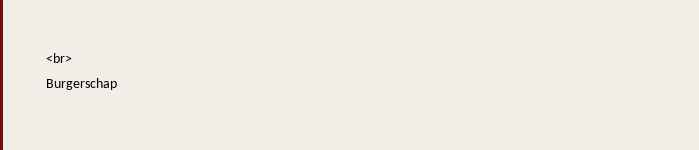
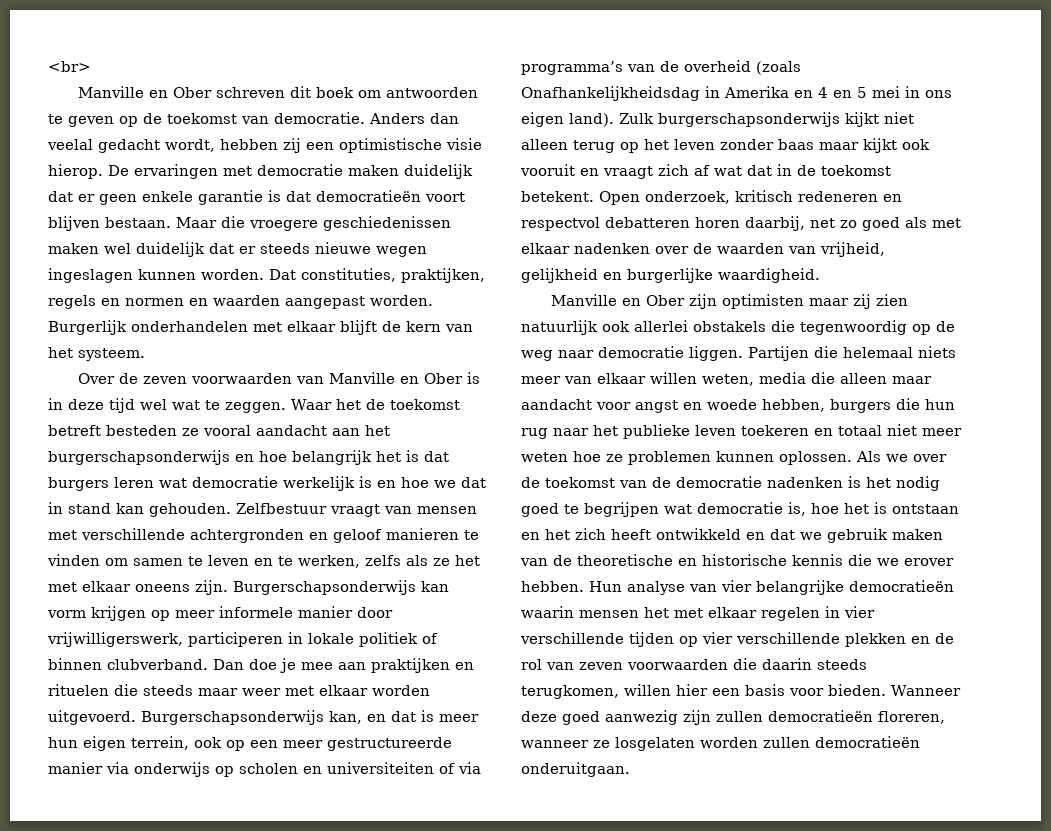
[46,78,117,90] Burgerschap -> [77,86,478,98] [48,112,459,127] [47,138,482,153] [48,164,473,179] [48,190,465,205] [48,216,451,231] [48,242,427,257] [48,268,485,283] [48,295,433,309] [48,320,473,335] [48,347,145,361] [77,372,480,384] [48,398,460,413] [48,425,390,436] [48,450,449,465] [48,476,486,491] [48,502,477,517] [48,528,479,543] [47,554,480,568] [48,580,449,595] [47,606,393,621] [47,632,438,647] [48,658,474,673] [48,684,430,696] [48,710,479,725] [48,736,452,751] [48,762,481,777] [521,60,801,75] [521,86,952,101] [521,112,914,127] [521,138,930,153] [520,164,891,179] [521,190,902,205] [521,216,961,231] [521,242,885,257] [521,268,820,283] [550,294,908,309] [521,320,955,335] [521,346,956,361] [521,372,932,386] [521,398,955,413] [521,424,962,439] [521,451,947,465] [521,476,940,491] [521,502,959,517] [521,528,943,543] [520,554,954,566] [521,580,954,595] [521,606,875,621] [520,632,954,647] [521,658,867,670] [521,684,961,699] [521,710,945,725] [521,736,920,751] [521,762,630,777] Manville en Ober schreven dit boek om antwoorden te geven op de toekomst van democratie. Anders dan veelal gedacht wordt, hebben zij een optimistische visie hierop. De ervaringen met democratie maken duidelijk dat er geen enkele garantie is dat democratieën voort blijven bestaan. Maar die vroegere geschiedenissen maken wel duidelijk dat er steeds nieuwe wegen ingeslagen kunnen worden. Dat constituties, praktijken, regels en normen en waarden aangepast worden. Burgerlijk onderhandelen met elkaar blijft de kern van het systeem. // Over de zeven voorwaarden van Manville en Ober is in deze tijd wel wat te zeggen. Waar het de toekomst betreft besteden ze vooral aandacht aan het burgerschapsonderwijs en hoe belangrijk het is dat burgers leren wat democratie werkelijk is en hoe we dat in stand kan gehouden. Zelfbestuur vraagt van mensen met verschillende achtergronden en geloof manieren te vinden om samen te leven en te werken, zelfs als ze het met elkaar oneens zijn. Burgerschapsonderwijs kan vorm krijgen op meer informele manier door vrijwilligerswerk, participeren in lokale politiek of binnen clubverband. Dan doe je mee aan praktijken en rituelen die steeds maar weer met elkaar worden uitgevoerd. Burgerschapsonderwijs kan, en dat is meer hun eigen terrein, ook op een meer gestructureerde manier via onderwijs op scholen en universiteiten of via programma’s van de overheid (zoals Onafhankelijkheidsdag in Amerika en 4 en 5 mei in ons eigen land). Zulk burgerschapsonderwijs kijkt niet alleen terug op het leven zonder baas maar kijkt ook vooruit en vraagt zich af wat dat in de toekomst betekent. Open onderzoek, kritisch redeneren en respectvol debatteren horen daarbij, net zo goed als met elkaar nadenken over de waarden van vrijheid, gelijkheid en burgerlijke waardigheid. // Manville en Ober zijn optimisten maar zij zien natuurlijk ook allerlei obstakels die tegenwoordig op de weg naar democratie liggen. Partijen die helemaal niets meer van elkaar willen weten, media die alleen maar aandacht voor angst en woede hebben, burgers die hun rug naar het publieke leven toekeren en totaal niet meer weten hoe ze problemen kunnen oplossen. Als we over de toekomst van de democratie nadenken is het nodig goed te begrijpen wat democratie is, hoe het is ontstaan en het zich heeft ontwikkeld en dat we gebruik maken van de theoretische en historische kennis die we erover hebben. Hun analyse van vier belangrijke democratieën waarin mensen het met elkaar regelen in vier verschillende tijden op vier verschillende plekken en de rol van zeven voorwaarden die daarin steeds terugkomen, willen hier een basis voor bieden. Wanneer deze goed aanwezig zijn zullen democratieën floreren, wanneer ze losgelaten worden zullen democratieën onderuitgaan.

